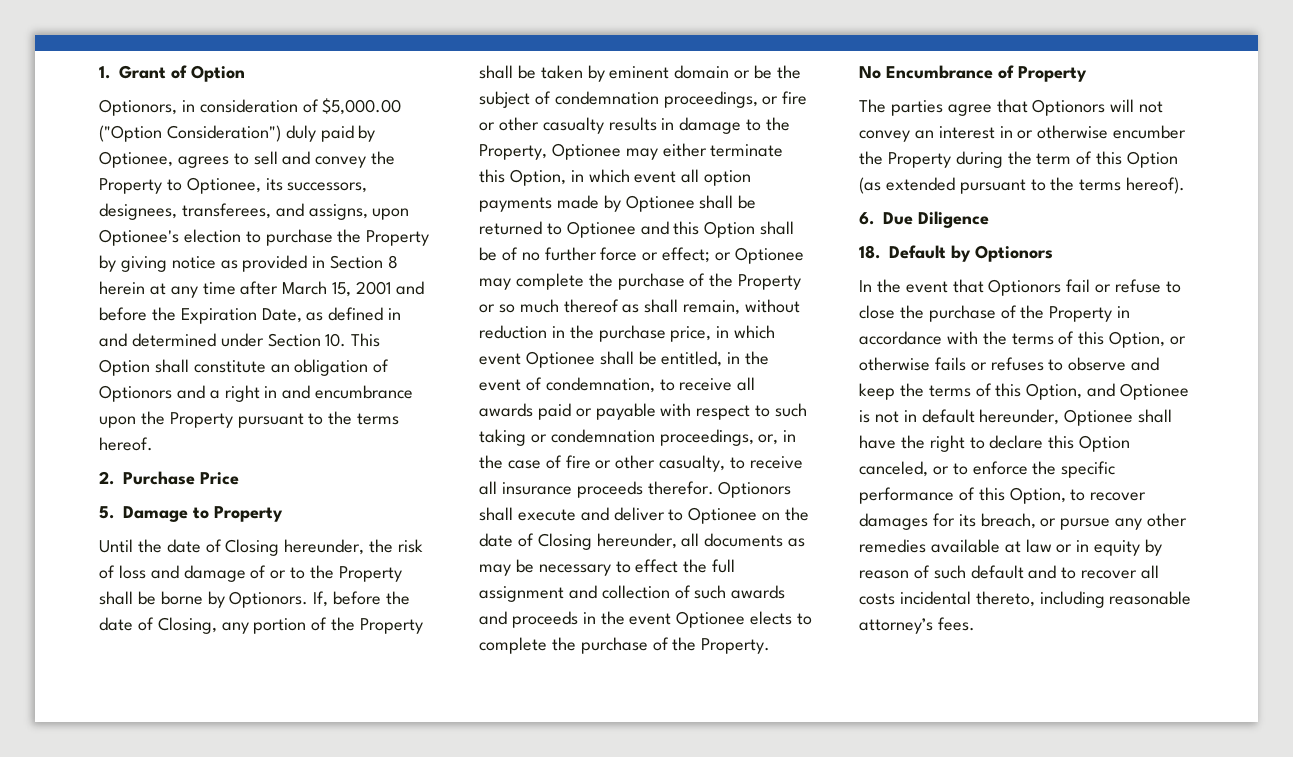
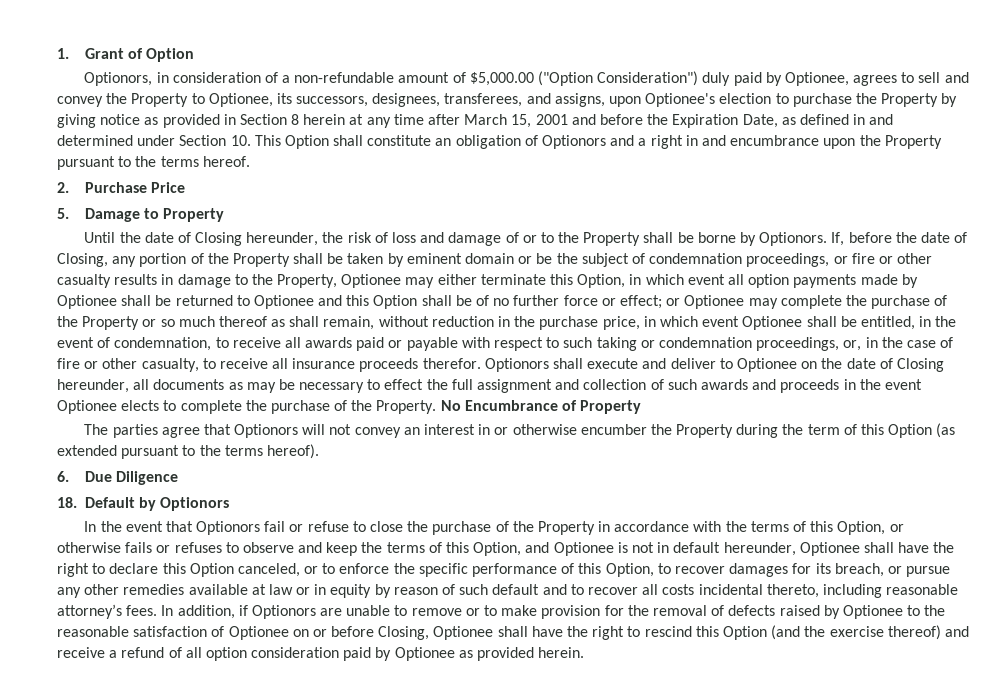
(319, 106) none -> [282,72,466,83] a non-refundable amount of
(771, 646) // -> (437, 407) none
(975, 624) none -> [161,605,946,619] [57,625,969,640] [57,647,585,661] In addition, if Optionors are unable to remove or to make provision for the removal of defects raised by Optionee to the reasonable satisfaction of Optionee on or before Closing, Optionee shall have the right to rescind this Option (and the exercise thereof) and receive a refund of all option consideration paid by Optionee as provided herein.

